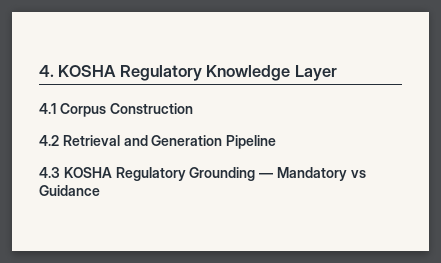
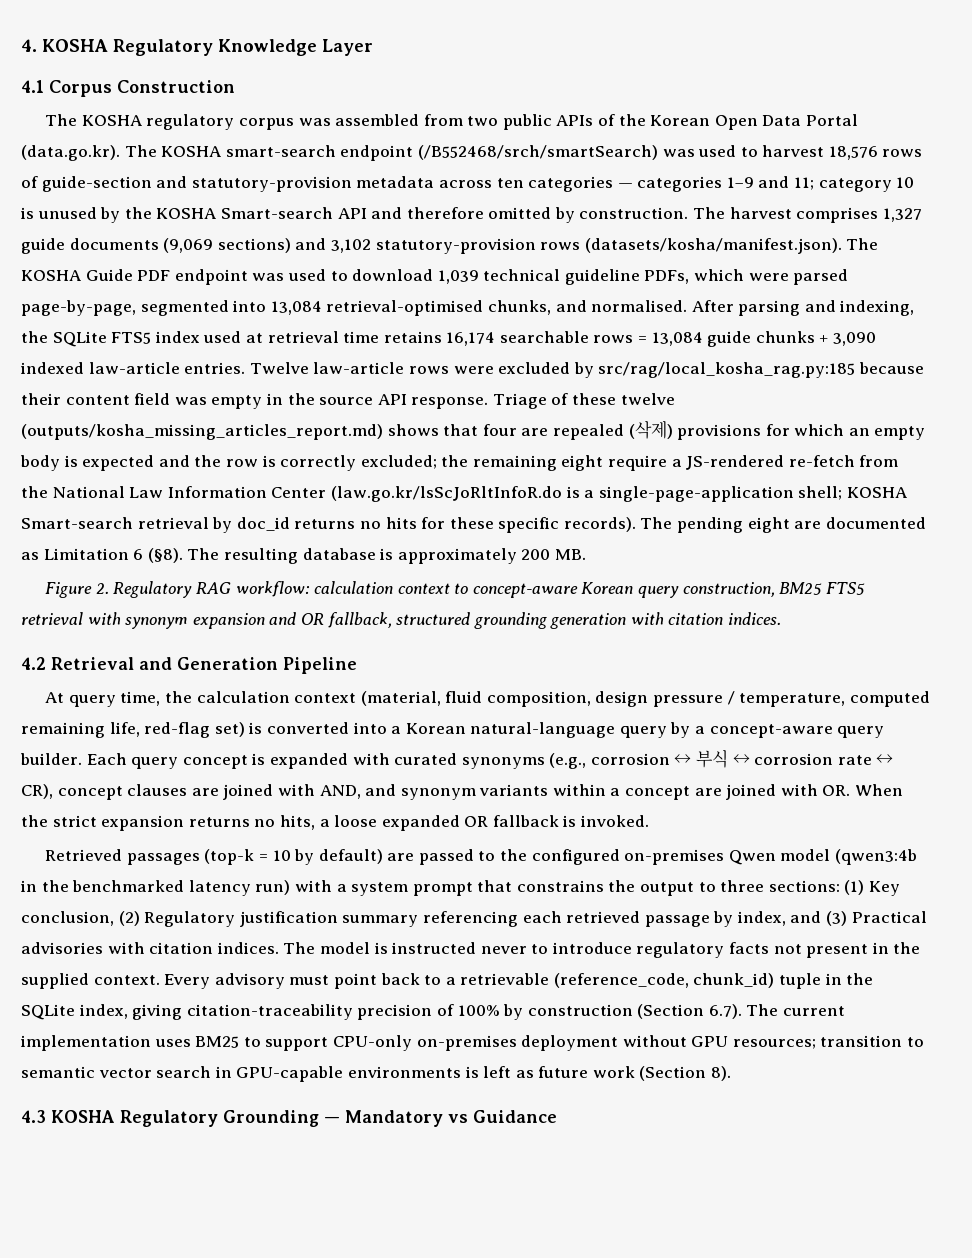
(193, 108) none -> [45,114,858,130] [21,145,923,161] [21,176,915,192] [20,207,922,223] [21,238,879,254] [21,269,849,285] [21,300,915,316] [21,331,877,347] [20,362,924,378] [21,393,675,409] [21,420,926,440] [20,455,899,471] [21,486,907,502] [21,517,926,533] [21,548,586,564] [45,581,865,598] [21,612,782,629] // The KOSHA regulatory corpus was assembled from two public APIs of the Korean Open Data Portal (data.go.kr). The KOSHA smart-search endpoint (/B552468/srch/smartSearch) was used to harvest 18,576 rows of guide-section and statutory-provision metadata across ten categories — categories 1–9 and 11; category 10 is unused by the KOSHA Smart-search API and therefore omitted by construction. The harvest comprises 1,327 guide documents (9,069 sections) and 3,102 statutory-provision rows (datasets/kosha/manifest.json). The KOSHA Guide PDF endpoint was used to download 1,039 technical guideline PDFs, which were parsed page-by-page, segmented into 13,084 retrieval-optimised chunks, and normalised. After parsing and indexing, the SQLite FTS5 index used at retrieval time retains 16,174 searchable rows = 13,084 guide chunks + 3,090 indexed law-article entries. Twelve law-article rows were excluded by src/rag/local_kosha_rag.py:185 because their content field was empty in the source API response. Triage of these twelve (outputs/kosha_missing_articles_report.md) shows that four are repealed (삭제) provisions for which an empty body is expected and the row is correctly excluded; the remaining eight require a JS-rendered re-fetch from the National Law Information Center (law.go.kr/lsScJoRltInfoR.do is a single-page-application shell; KOSHA Smart-search retrieval by doc_id returns no hits for these specific records). The pending eight are documented as Limitation 6 (§8). The resulting database is approximately 200 MB. // Figure 2. Regulatory RAG workflow: calculation context to concept-aware Korean query construction, BM25 FTS5 retrieval with synonym expansion and OR fallback, structured grounding generation with citation indices.
(277, 142) none -> [45,691,930,707] [21,722,885,738] [20,750,894,769] [21,784,904,800] [21,815,650,831] [45,849,917,865] [20,880,901,896] [21,911,927,927] [21,942,921,958] [21,973,874,989] [21,1004,846,1020] [20,1035,925,1051] [21,1066,732,1082] // At query time, the calculation context (material, fluid composition, design pressure / temperature, computed remaining life, red-flag set) is converted into a Korean natural-language query by a concept-aware query builder. Each query concept is expanded with curated synonyms (e.g., corrosion ↔ 부식 ↔ corrosion rate ↔ CR), concept clauses are joined with AND, and synonym variants within a concept are joined with OR. When the strict expansion returns no hits, a loose expanded OR fallback is invoked. // Retrieved passages (top-k = 10 by default) are passed to the configured on-premises Qwen model (qwen3:4b in the benchmarked latency run) with a system prompt that constrains the output to three sections: (1) Key conclusion, (2) Regulatory justification summary referencing each retrieved passage by index, and (3) Practical advisories with citation indices. The model is instructed never to introduce regulatory facts not present in the supplied context. Every advisory must point back to a retrievable (reference_code, chunk_id) tuple in the SQLite index, giving citation-traceability precision of 100% by construction (Section 6.7). The current implementation uses BM25 to support CPU-only on-premises deployment without GPU resources; transition to semantic vector search in GPU-capable environments is left as future work (Section 8).

